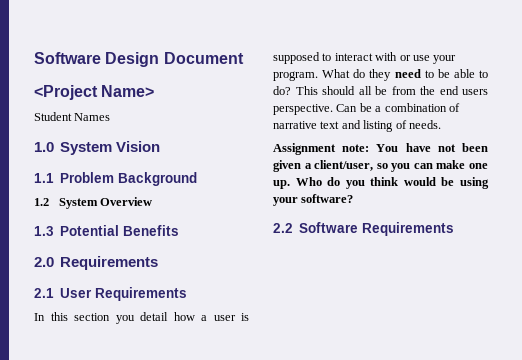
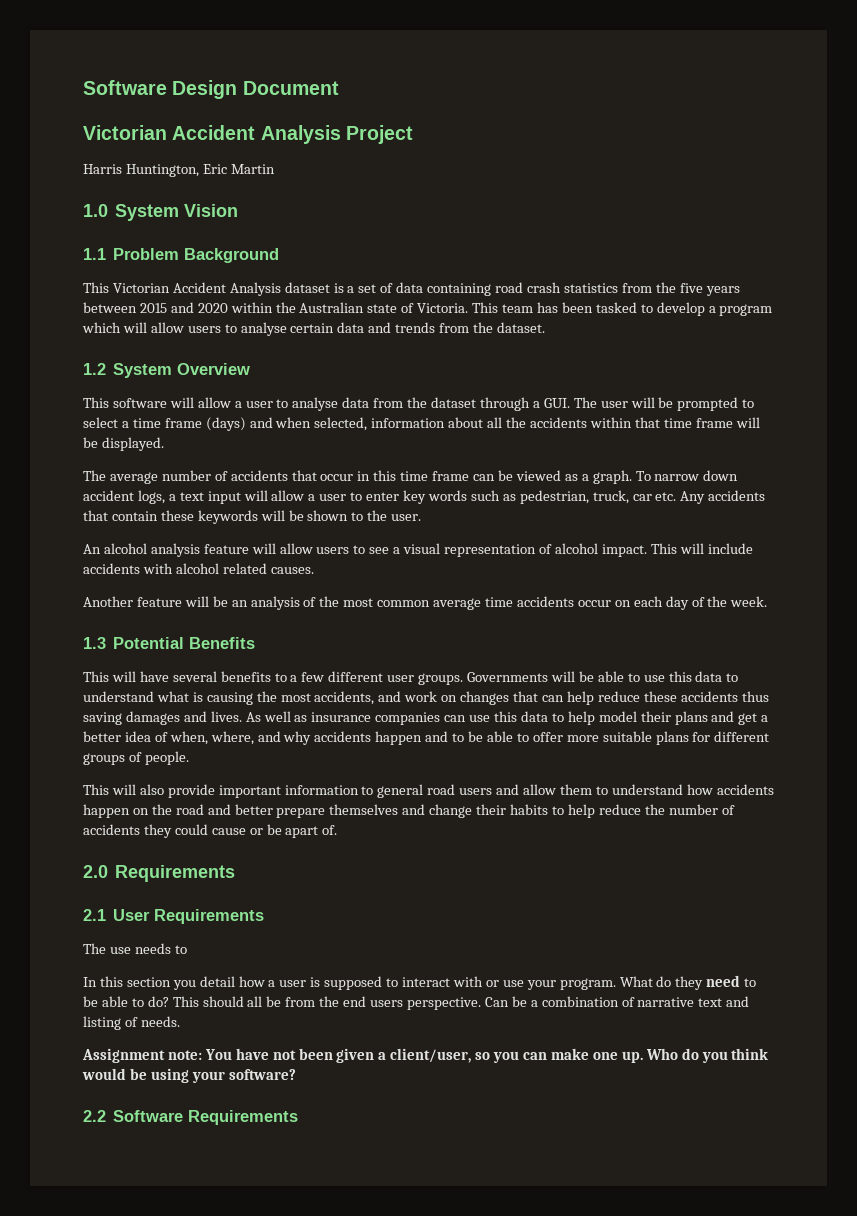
[34,85,155,100] [34,112,111,121] <Project Name> // Student Names -> [83,125,413,144] [83,164,275,177] Victorian Accident Analysis Project // Harris Huntington, Eric Martin
[34,197,153,209] [34,225,180,236] 1.2 System Overview // 1.3 Potential Benefits -> [83,282,740,296] [83,302,773,316] [82,322,545,336] [83,363,251,378] [83,397,755,411] [83,417,760,431] [83,437,164,451] [83,470,739,484] [83,490,766,504] [83,510,422,524] [83,543,753,557] [83,563,314,574] [83,596,768,610] [83,637,256,649] [83,671,739,685] [83,691,769,705] [83,711,769,725] [83,731,770,745] [83,751,189,765] [83,784,774,798] [83,804,735,818] [83,824,338,838] This Victorian Accident Analysis dataset is a set of data containing road crash statistics from the five years between 2015 and 2020 within the Australian state of Victoria. This team has been tasked to develop a program which will allow users to analyse certain data and trends from the dataset. // 1.2 System Overview // This software will allow a user to analyse data from the dataset through a GUI. The user will be prompted to select a time frame (days) and when selected, information about all the accidents within that time frame will be displayed. // The average number of accidents that occur in this time frame can be viewed as a graph. To narrow down accident logs, a text input will allow a user to enter key words such as pedestrian, truck, car etc. Any accidents that contain these keywords will be shown to the user. // An alcohol analysis feature will allow users to see a visual representation of alcohol impact. This will include accidents with alcohol related causes. // Another feature will be an analysis of the most common average time accidents occur on each day of the week. // 1.3 Potential Benefits // This will have several benefits to a few different user groups. Governments will be able to use this data to understand what is causing the most accidents, and work on changes that can help reduce these accidents thus saving damages and lives. As well as insurance companies can use this data to help model their plans and get a better idea of when, where, and why accidents happen and to be able to offer more suitable plans for different groups of people. // This will also provide important information to general road users and allow them to understand how accidents happen on the road and better prepare themselves and change their habits to help reduce the number of accidents they could cause or be apart of.
(188, 294) none -> [83,943,187,954] // The use needs to

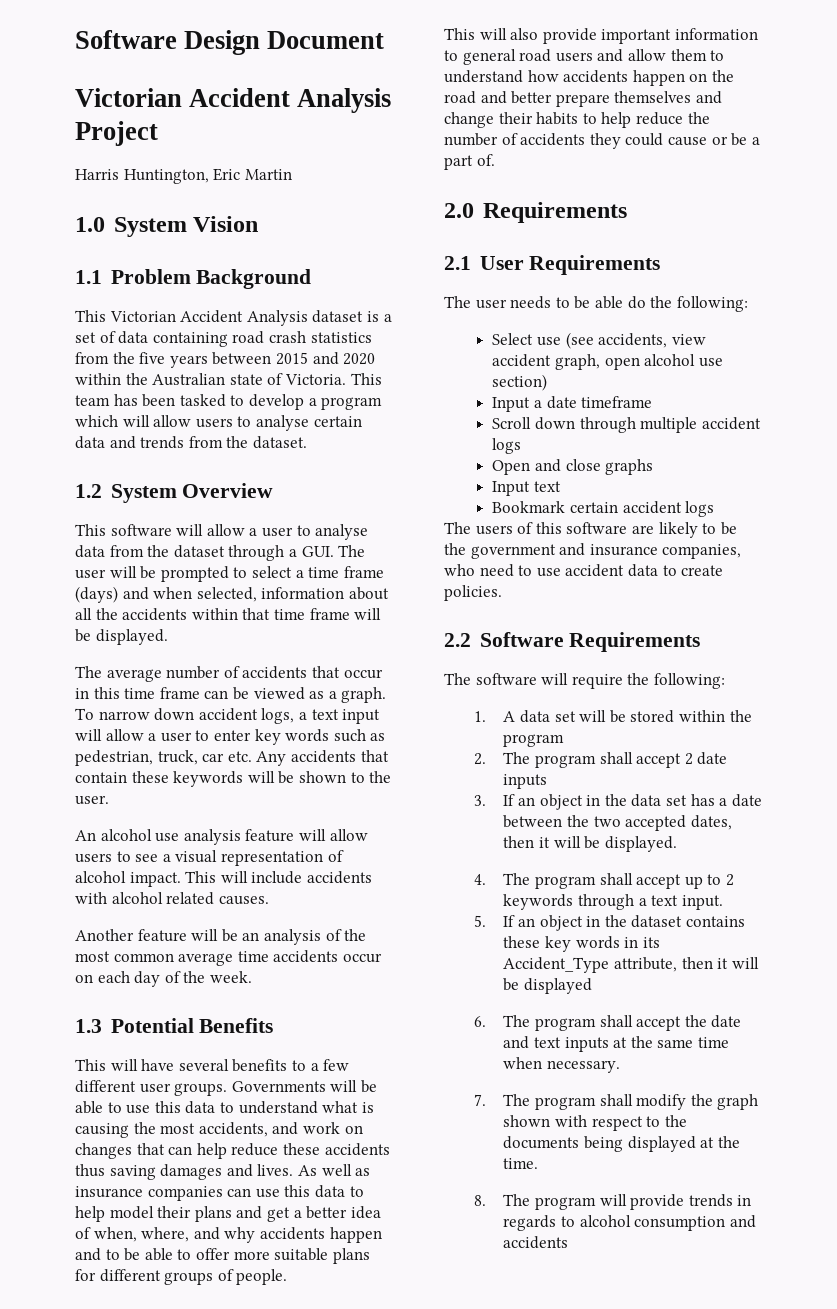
(147, 548) none -> [155,833,180,842] use
[285,826,319,838] apart -> [751,137,760,145] [444,155,473,170] a part
[109,947,131,954] use -> [475,299,507,309] user
[83,975,757,990] [83,996,750,1010] [83,1016,180,1030] [82,1048,769,1063] [82,1068,296,1083] [83,1110,299,1125] // In this section you detail how a user is supposed to interact with or use your program. What do they need to be able to do? This should all be from the end users perspective. Can be a combination of narrative text and listing of needs. // Assignment note: You have not been given a client/user, so you can make one up. Who do you think would be using your software? // 2.2 Software Requirements -> [574,296,748,312] [492,332,706,349] [492,354,723,370] [492,374,548,391] [492,396,653,412] [492,417,761,433] [492,438,522,454] [492,459,654,475] [492,481,562,496] [492,501,715,517] [444,522,737,538] [444,543,742,559] [444,564,724,577] [444,585,502,601] [444,632,701,652] [444,673,725,689] [473,710,752,723] [503,734,565,747] [473,752,728,768] [503,774,548,789] [473,794,762,810] [503,815,732,831] [503,836,677,852] [473,873,735,889] [503,894,723,910] [473,915,746,931] [503,936,660,952] [503,957,759,973] [503,978,593,994] [473,1015,742,1031] [503,1036,730,1052] [503,1057,621,1073] [473,1094,759,1110] [503,1115,687,1131] [503,1136,740,1152] [503,1158,539,1169] [473,1194,752,1210] [503,1215,756,1231] [503,1236,569,1249] be able do the following: // Select use (see accidents, view accident graph, open alcohol use section) // Input a date timeframe // Scroll down through multiple accident logs // Open and close graphs // Input text // Bookmark certain accident logs // The users of this software are likely to be the government and insurance companies, who need to use accident data to create policies. // 2.2 Software Requirements // The software will require the following: // 1. A data set will be stored within the program // 2. The program shall accept 2 date inputs // 3. If an object in the data set has a date between the two accepted dates, then it will be displayed. // 4. The program shall accept up to 2 keywords through a text input. // 5. If an object in the dataset contains these key words in its Accident_Type attribute, then it will be displayed // 6. The program shall accept the date and text inputs at the same time when necessary. // 7. The program shall modify the graph shown with respect to the documents being displayed at the time. // 8. The program will provide trends in regards to alcohol consumption and accidents

